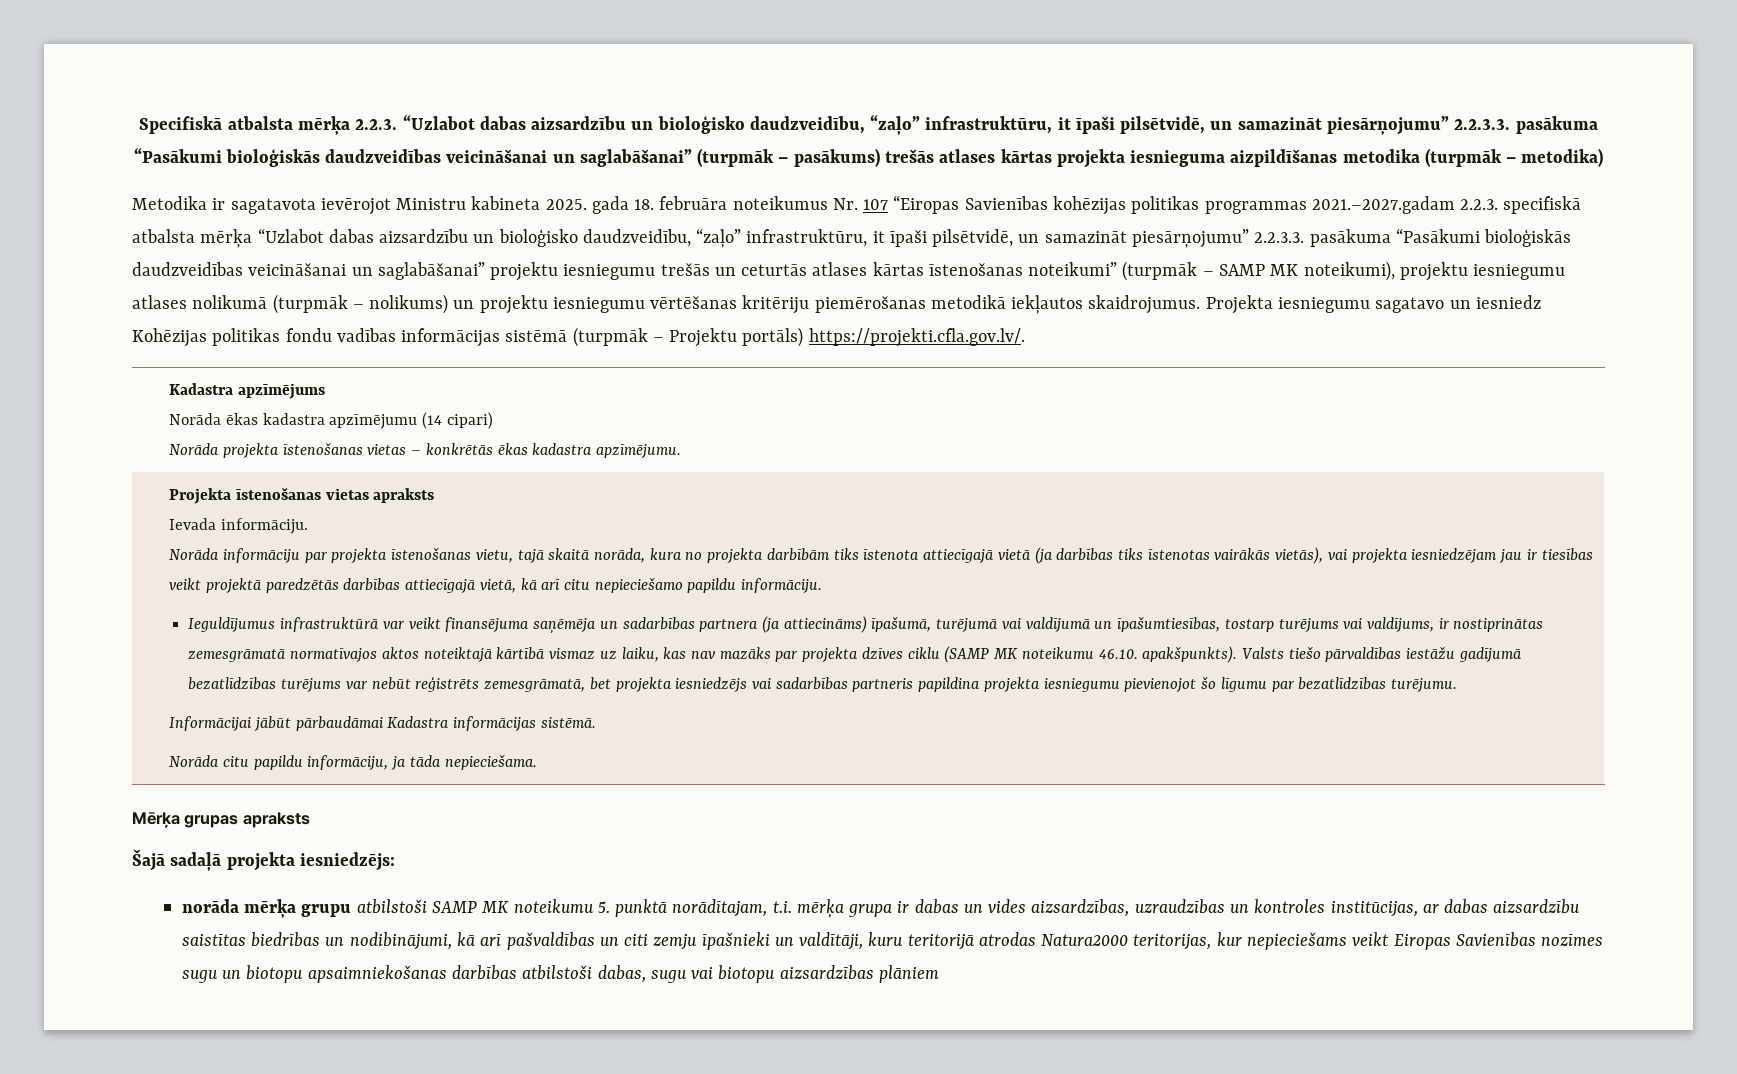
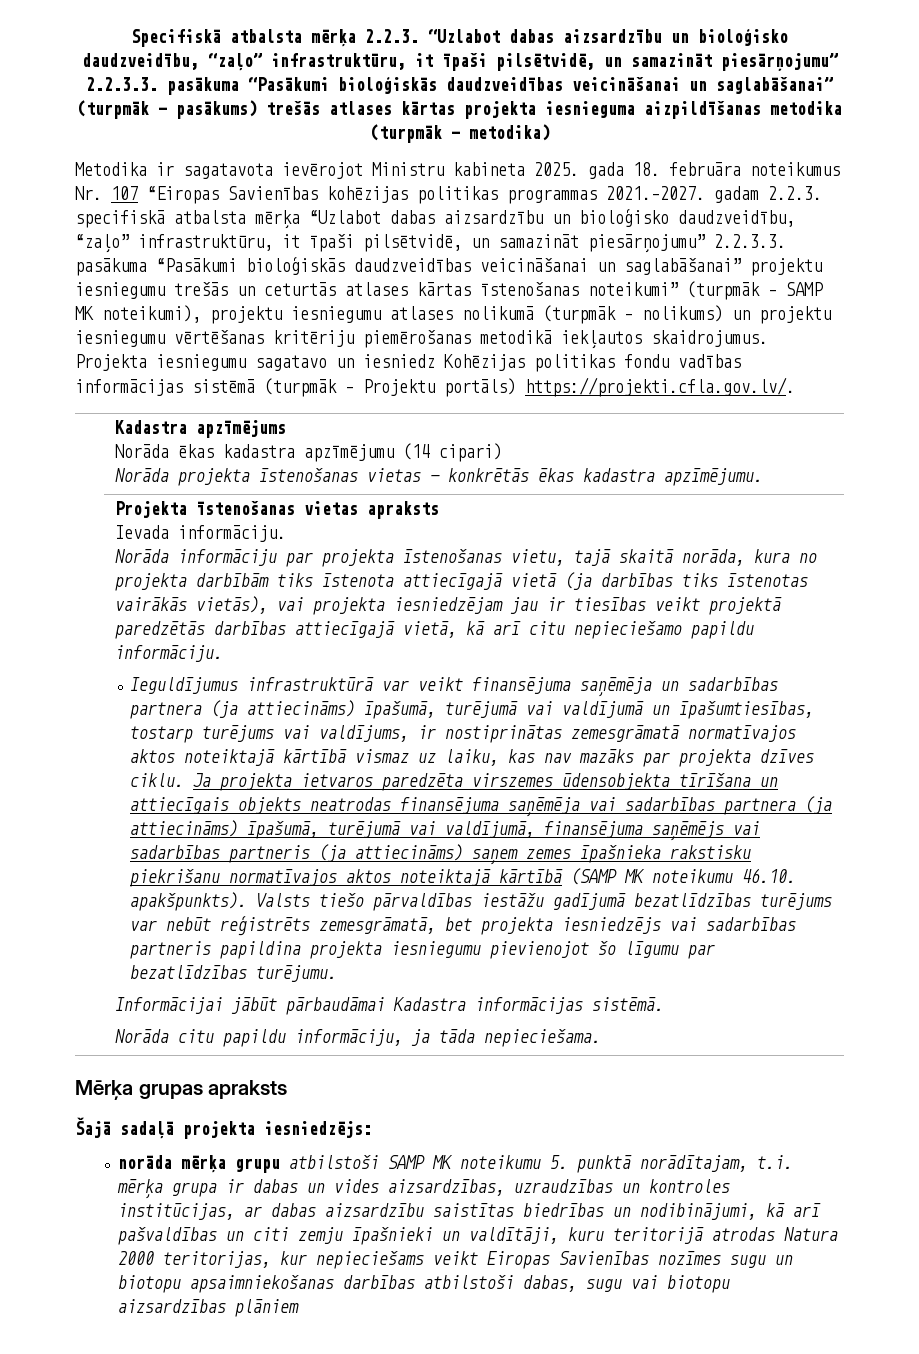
[1311,196,1455,214] 2021.–2027.gadam -> [606,186,759,203] 2021.–2027. gadam
[907,647,940,659] ciklu -> [130,773,779,791] [130,796,833,817] [130,820,761,841] [130,844,752,865] [130,869,564,887] ciklu. Ja projekta ietvaros paredzēta virszemes ūdensobjekta tīrīšana un attiecīgais objekts neatrodas finansējuma saņēmēja vai sadarbības partnera (ja attiecināms) īpašumā, turējumā vai valdījumā, finansējuma saņēmējs vai sadarbības partneris (ja attiecināms) saņem zemes īpašnieka rakstisku piekrišanu normatīvajos aktos noteiktajā kārtībā
[1041,934,1129,946] Natura2000 -> [783,1227,838,1241] [117,1251,154,1265] Natura 2000

